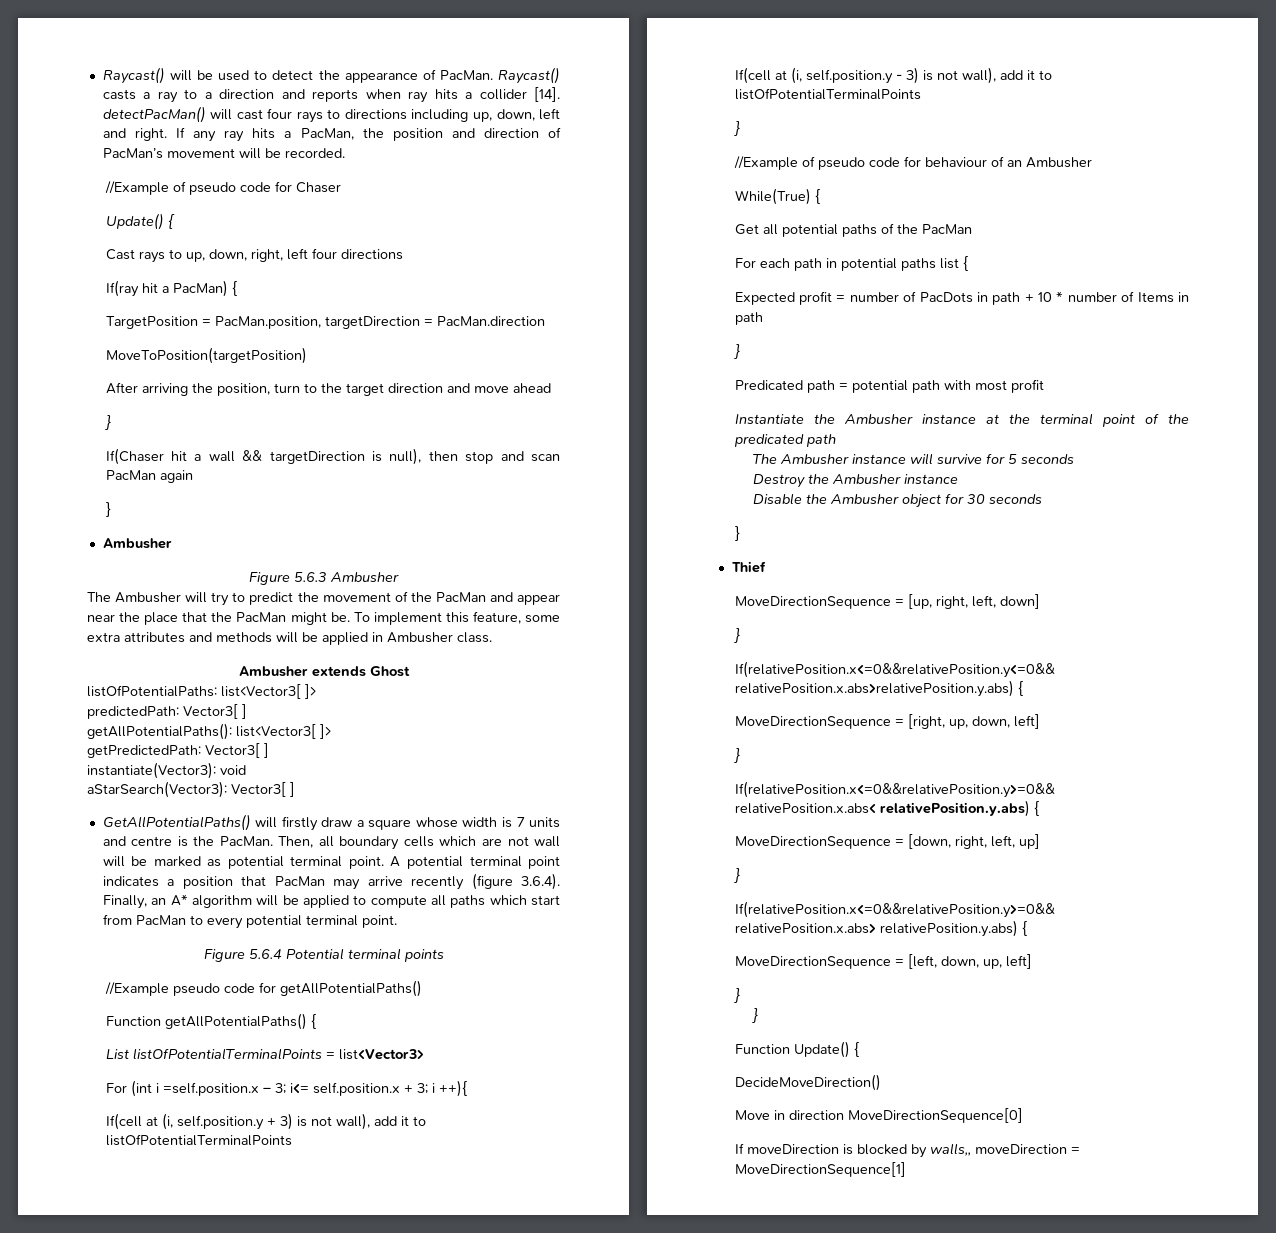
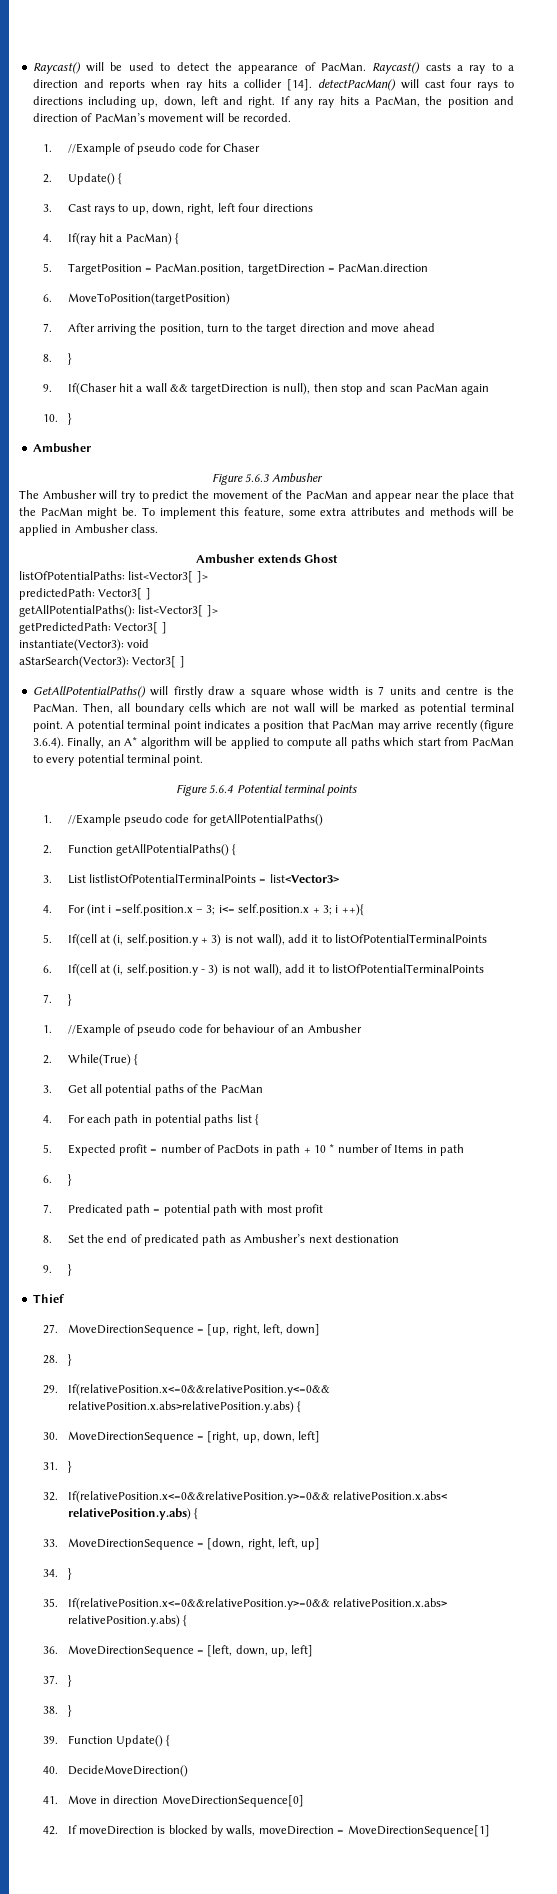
(345, 153) none -> [43,144,53,152] 1.
[105,213,175,230] Update() { // -> [43,173,122,185] [43,204,53,212] 2. Update() { // 3.
(403, 254) none -> [43,234,53,242] 4.
(238, 288) none -> [43,263,53,272] 5.
(545, 321) none -> [43,294,53,302] 6.
(307, 355) none -> [43,323,53,332] 7.
[104,415,111,430] } // -> [43,353,72,365] [43,384,53,392] 8. } // 9.
(193, 476) none -> [43,414,59,422] 10.
(444, 955) none -> [43,815,53,823] 1.
(422, 988) none -> [43,845,53,854] 2.
[105,1048,322,1060] List listOfPotentialTerminalPoints -> [43,874,256,884] 3. List listlistOfPotentialTerminalPoints
(424, 1054) none -> [43,905,53,913] 4.
(468, 1088) none -> [43,934,53,943] 5.
(292, 1140) none -> [43,965,53,973] 6.
[733,121,740,136] } // -> [43,994,72,1006] [43,1025,53,1033] 7. } // 1.
(1092, 162) none -> [43,1055,53,1064] 2.
(821, 196) none -> [43,1085,53,1093] 3.
(972, 229) none -> [43,1115,53,1123] 4.
(969, 263) none -> [43,1144,53,1153] 5.
[733,344,740,359] } // -> [43,1174,72,1186] [43,1204,53,1213] 6. } // 7.
[734,413,1189,427] [733,434,836,447] [753,453,1075,465] [753,474,959,488] [753,493,1043,508] Instantiate the Ambusher instance at the terminal point of the predicated path // The Ambusher instance will survive for 5 seconds // Destroy the Ambusher instance // Disable the Ambusher object for 30 seconds // -> [43,1234,399,1246] [43,1265,53,1273] 8. Set the end of predicated path as Ambusher’s next destionation // 9.
(766, 567) none -> [43,1324,59,1334] 27.
[733,628,740,643] } // -> [43,1354,72,1366] [43,1385,59,1394] 28. } // 29.
(1024, 688) none -> [43,1432,59,1440] 30.
[733,748,740,763] } // -> [43,1461,72,1473] [43,1492,59,1501] 31. } // 32.
(1040, 808) none -> [43,1539,59,1547] 33.
[733,868,740,883] } // -> [43,1568,72,1580] [43,1598,59,1607] 34. } // 35.
(1028, 928) none -> [43,1646,59,1654] 36.
[733,988,740,1003] [752,1008,759,1023] } // } // -> [43,1675,72,1687] [43,1705,72,1717] [43,1736,59,1744] 37. } // 38. } // 39.
(860, 1049) none -> [43,1766,59,1774] 40.
(881, 1082) none -> [43,1796,59,1804] 41.
(1023, 1115) none -> [43,1826,59,1835] 42.
[929,1143,971,1156] walls,, -> [226,1825,256,1836] walls,

